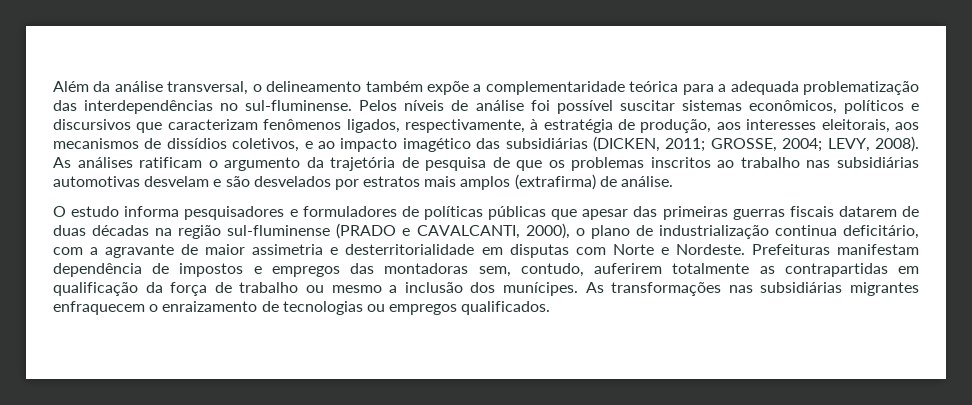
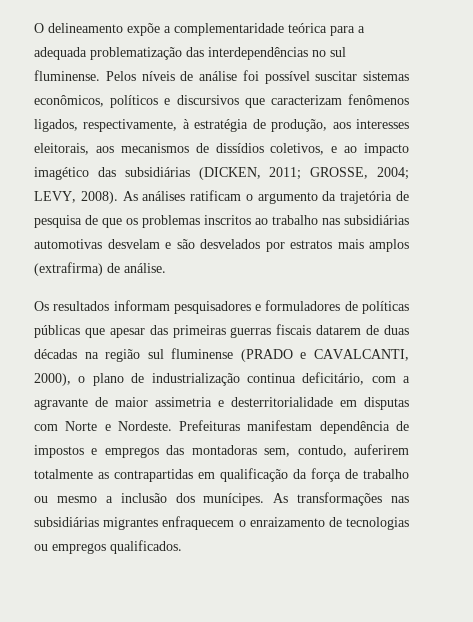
[53,81,423,95] Além da análise transversal, o delineamento também -> [34,23,123,33] O delineamento
[245,100,353,111] sul-fluminense. -> [330,47,346,57] [34,70,100,81] sul fluminense.
[53,206,180,217] O estudo informa -> [34,300,170,311] Os resultados informam
[227,225,331,236] sul-fluminense -> [147,348,234,359] sul fluminense

